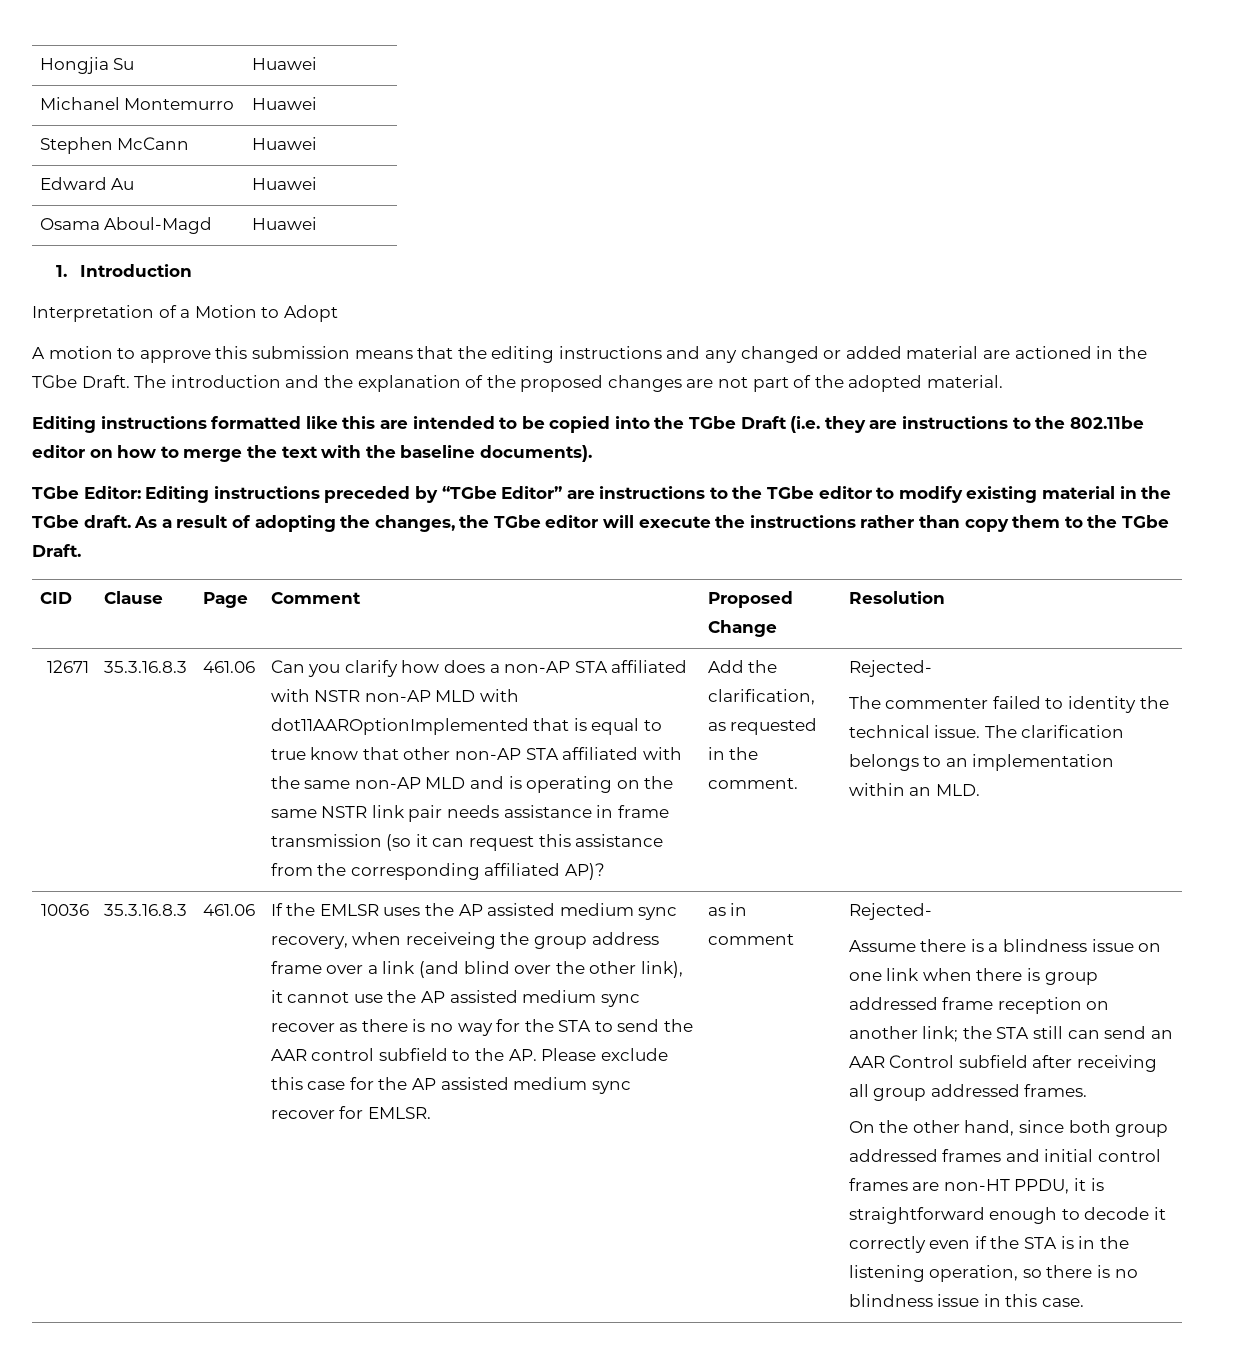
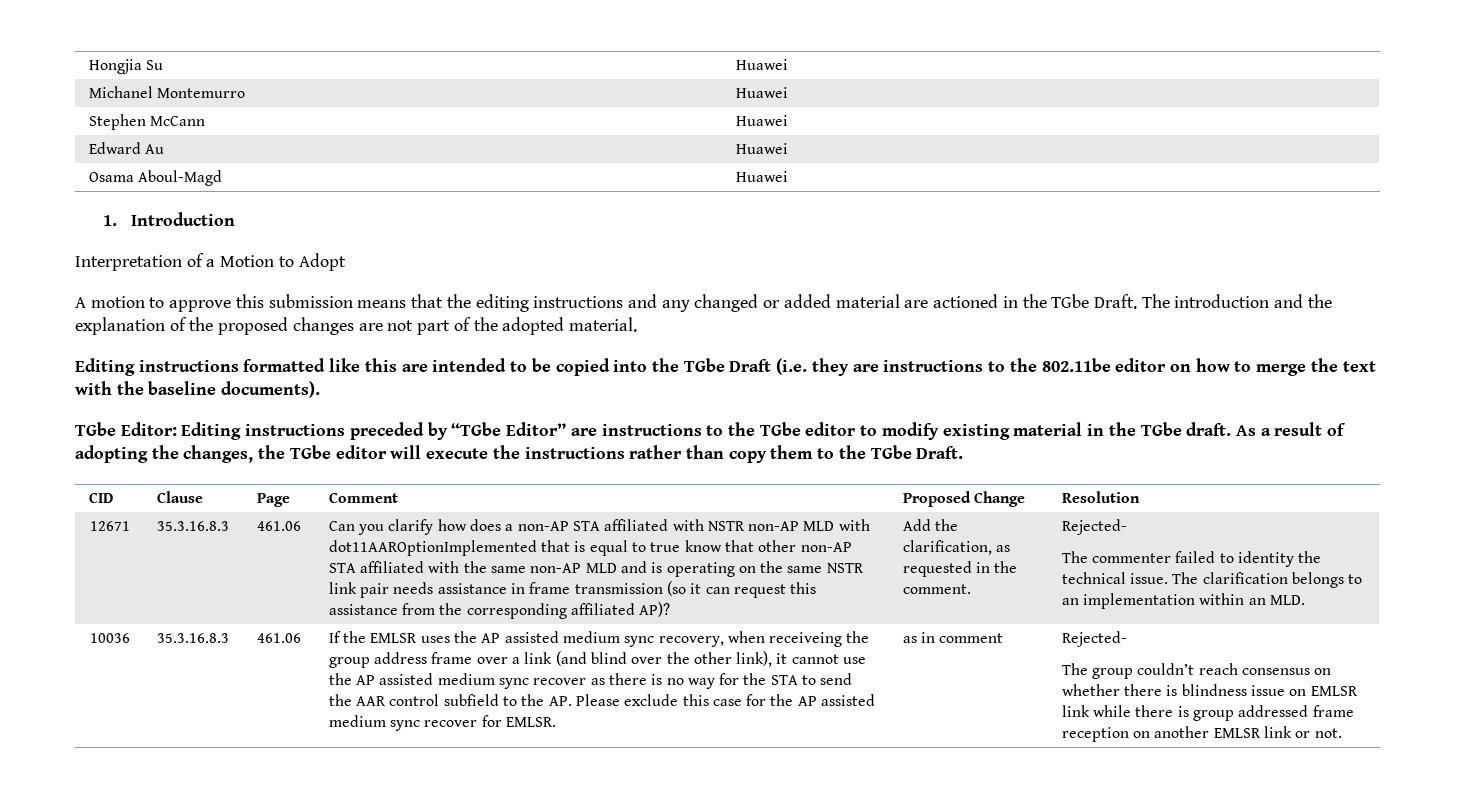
[848,939,999,952] Assume there is a -> [1061,663,1332,679] [1061,684,1178,696] The group couldn’t reach consensus on whether there is
[848,968,972,981] one link when -> [1310,686,1358,696] [1061,705,1131,717] EMLSR link while
[922,1026,1173,1042] [848,1055,1157,1072] [848,1084,1088,1101] [848,1120,1169,1137] [848,1149,1161,1162] [848,1178,1104,1194] [848,1207,1166,1224] [848,1236,1129,1253] [848,1265,1138,1282] [848,1294,1084,1307] link; the STA still can send an AAR Control subfield after receiving all group addressed frames. // On the other hand, since both group addressed frames and initial control frames are non-HT PPDU, it is straightforward enough to decode it correctly even if the STA is in the listening operation, so there is no blindness issue in this case. -> [1213,726,1342,738] EMLSR link or not.

